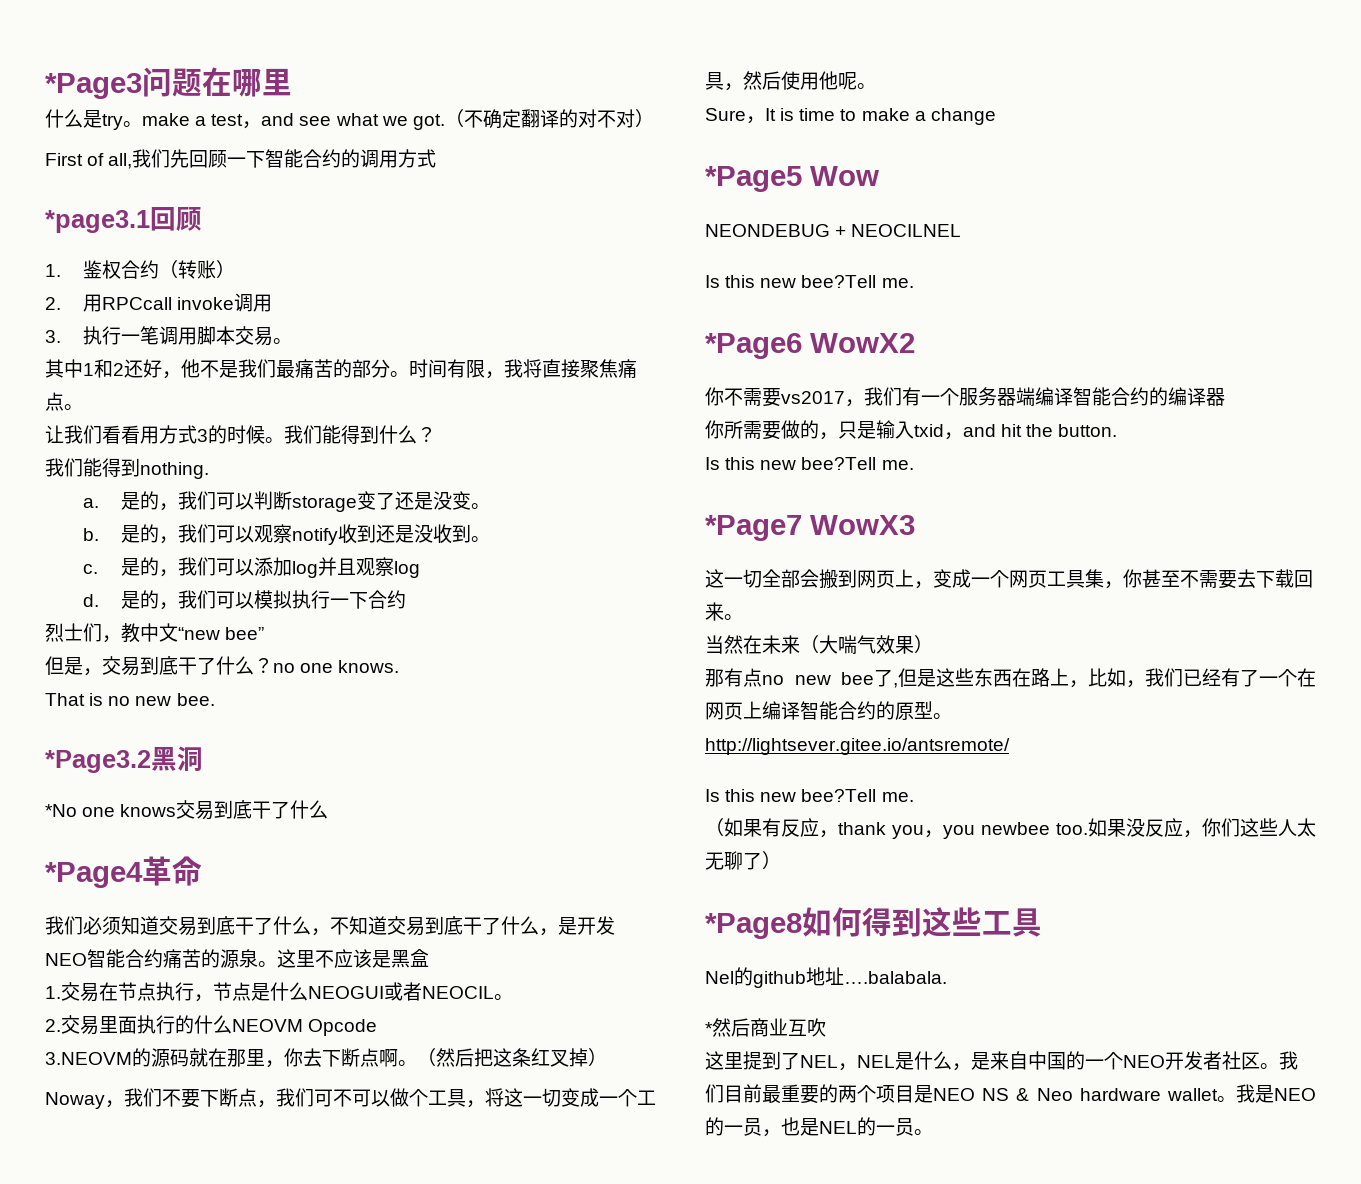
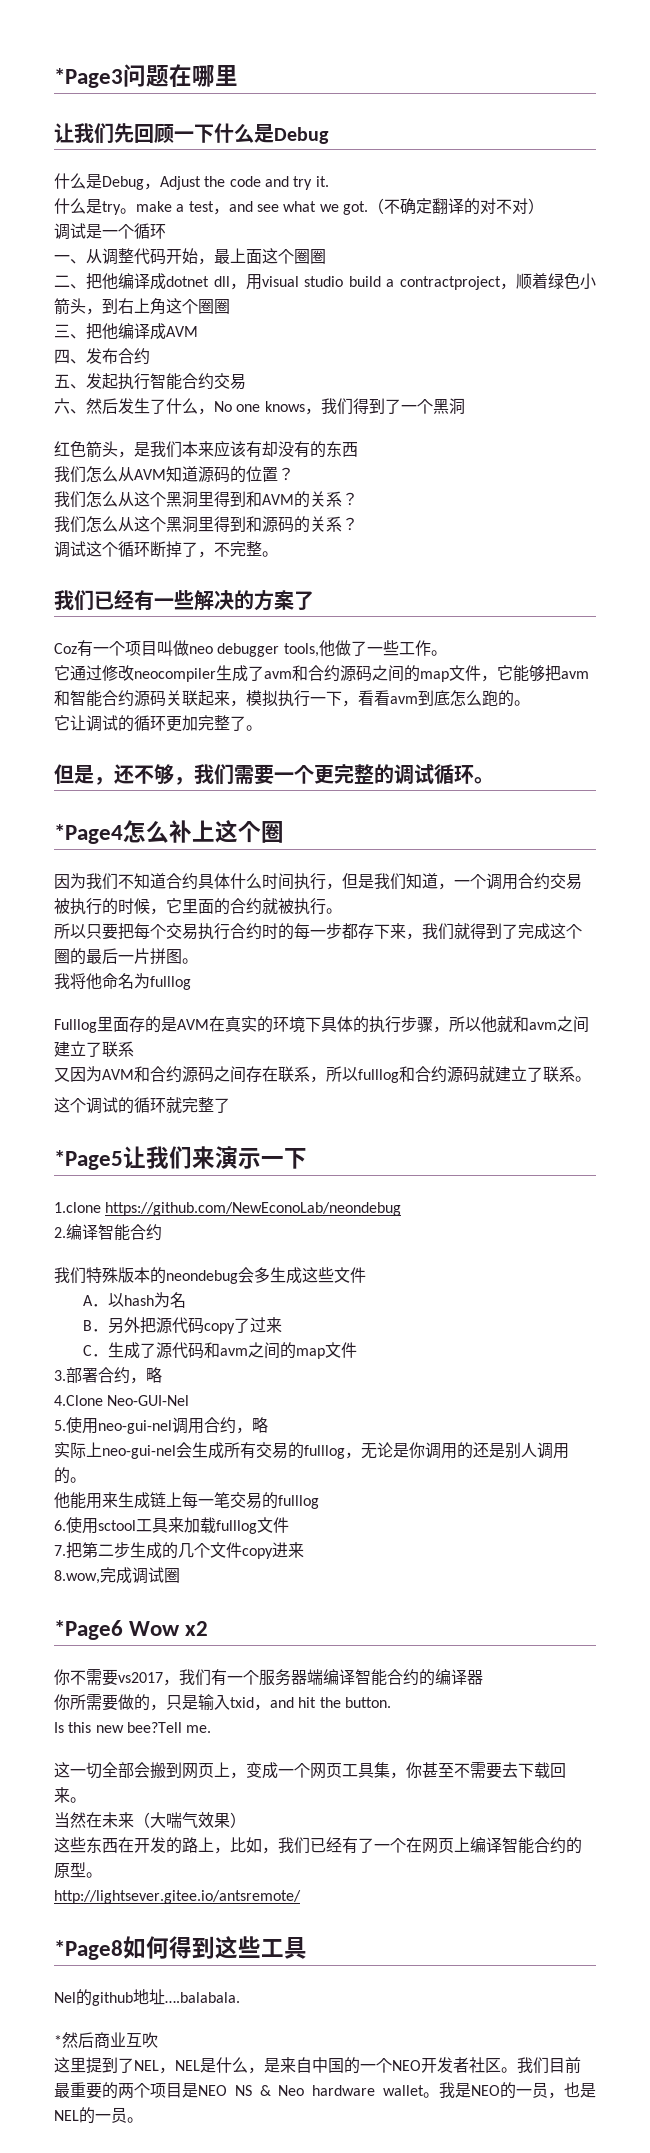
(292, 82) none -> [54,123,329,144] [54,173,329,190] // 让我们先回顾一下什么是Debug // 什么是Debug，Adjust the code and try it.
[45,149,437,169] [45,207,202,233] [45,260,235,279] [45,293,273,312] [45,326,292,346] [45,359,637,379] [45,392,83,411] [45,425,436,444] [45,458,209,479] [82,491,490,512] [82,524,490,545] [82,557,420,578] [82,590,406,610] [45,623,265,643] [45,656,400,676] [45,693,215,706] [45,746,203,773] [45,800,329,820] [45,856,202,888] [45,916,615,936] [45,949,429,969] [45,982,513,1002] [45,1015,378,1036] [45,1048,607,1068] [45,1088,656,1109] [705,71,876,91] [705,108,996,125] [705,166,879,192] [705,224,962,237] [705,275,914,288] First of all,我们先回顾一下智能合约的调用方式 // *page3.1回顾 // 1.鉴权合约（转账） // 2.用RPCcall invoke调用 // 3.执行一笔调用脚本交易。 // 其中1和2还好，他不是我们最痛苦的部分。时间有限，我将直接聚焦痛点。 // 让我们看看用方式3的时候。我们能得到什么？ // 我们能得到nothing. // a.是的，我们可以判断storage变了还是没变。 // b.是的，我们可以观察notify收到还是没收到。 // c.是的，我们可以添加log并且观察log // d.是的，我们可以模拟执行一下合约 // 烈士们，教中文“new bee” // 但是，交易到底干了什么？no one knows. // That is no new bee. // *Page3.2黑洞 // *No one knows交易到底干了什么 // *Page4革命 // 我们必须知道交易到底干了什么，不知道交易到底干了什么，是开发NEO智能合约痛苦的源泉。这里不应该是黑盒 // 1.交易在节点执行，节点是什么NEOGUI或者NEOCIL。 // 2.交易里面执行的什么NEOVM Opcode // 3.NEOVM的源码就在那里，你去下断点啊。（然后把这条红叉掉） // Noway，我们不要下断点，我们可不可以做个工具，将这一切变成一个工具，然后使用他呢。 // Sure，It is time to make a change // *Page5 Wow // NEONDEBUG + NEOCILNEL // Is this new bee?Tell me. -> [54,223,166,240] [54,248,326,265] [54,273,596,290] [54,298,230,315] [54,323,198,340] [54,348,150,365] [54,373,246,390] [54,398,465,415] [54,440,358,458] [54,466,294,483] [54,491,358,508] [54,516,358,533] [54,541,278,558] [54,590,314,611] [54,640,447,657] [54,665,589,682] [54,690,530,707] [54,715,262,732] [54,764,494,785] [54,820,284,844] [54,873,582,890] [54,898,342,915] [54,923,582,940] [54,948,198,965] [54,973,191,990] [54,1016,589,1033] [54,1041,134,1057] [54,1066,591,1083] [54,1097,230,1114] [54,1146,307,1170] [54,1202,402,1216] [54,1224,162,1241] [54,1267,366,1284] [83,1292,187,1308] [83,1317,283,1334] [83,1342,358,1359] [54,1367,162,1384] [54,1395,190,1406] [54,1417,268,1434] [54,1442,569,1459] [54,1467,86,1484] [54,1492,319,1509] [54,1517,289,1534] [54,1542,304,1559] [54,1567,180,1584] 调试是一个循环 // 一、从调整代码开始，最上面这个圈圈 // 二、把他编译成dotnet dll，用visual studio build a contractproject，顺着绿色小箭头，到右上角这个圈圈 // 三、把他编译成AVM // 四、发布合约 // 五、发起执行智能合约交易 // 六、然后发生了什么，No one knows，我们得到了一个黑洞 // 红色箭头，是我们本来应该有却没有的东西 // 我们怎么从AVM知道源码的位置？ // 我们怎么从这个黑洞里得到和AVM的关系？ // 我们怎么从这个黑洞里得到和源码的关系？ // 调试这个循环断掉了，不完整。 // 我们已经有一些解决的方案了 // Coz有一个项目叫做neo debugger tools,他做了一些工作。 // 它通过修改neocompiler生成了avm和合约源码之间的map文件，它能够把avm和智能合约源码关联起来，模拟执行一下，看看avm到底怎么跑的。 // 它让调试的循环更加完整了。 // 但是，还不够，我们需要一个更完整的调试循环。 // *Page4怎么补上这个圈 // 因为我们不知道合约具体什么时间执行，但是我们知道，一个调用合约交易被执行的时候，它里面的合约就被执行。 // 所以只要把每个交易执行合约时的每一步都存下来，我们就得到了完成这个圈的最后一片拼图。 // 我将他命名为fulllog // Fulllog里面存的是AVM在真实的环境下具体的执行步骤，所以他就和avm之间建立了联系 // 又因为AVM和合约源码之间存在联系，所以fulllog和合约源码就建立了联系。 // 这个调试的循环就完整了 // *Page5让我们来演示一下 // 1.clone https://github.com/NewEconoLab/neondebug // 2.编译智能合约 // 我们特殊版本的neondebug会多生成这些文件 // A．以hash为名 // B．另外把源代码copy了过来 // C．生成了源代码和avm之间的map文件 // 3.部署合约，略 // 4.Clone Neo-GUI-Nel // 5.使用neo-gui-nel调用合约，略 // 实际上neo-gui-nel会生成所有交易的fulllog，无论是你调用的还是别人调用的。 // 他能用来生成链上每一笔交易的fulllog // 6.使用sctool工具来加载fulllog文件 // 7.把第二步生成的几个文件copy进来 // 8.wow,完成调试圈
[810,333,915,353] WowX2 -> [129,1621,209,1636] Wow x2
[705,515,915,541] // *Page7 WowX3 -> (212, 1729) none
[705,668,936,688] 那有点no new bee了,但是 -> (246, 1820) none
(1031, 677) none -> [134,1837,182,1854] 开发的
[705,789,914,802] [705,818,1316,839] [705,851,781,870] // Is this new bee?Tell me. // （如果有反应，thank you，you newbee too.如果没反应，你们这些人太无聊了） -> (301, 1897) none

